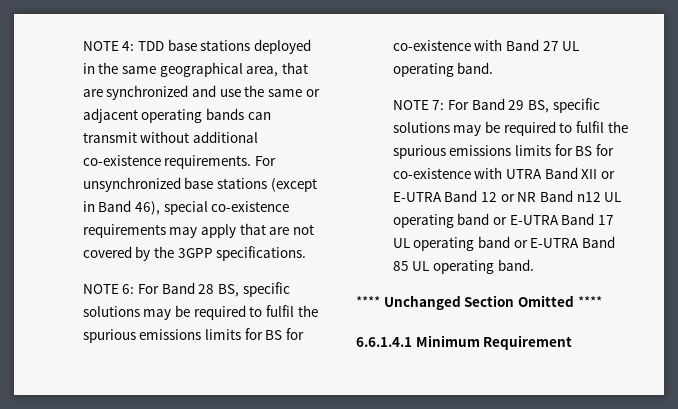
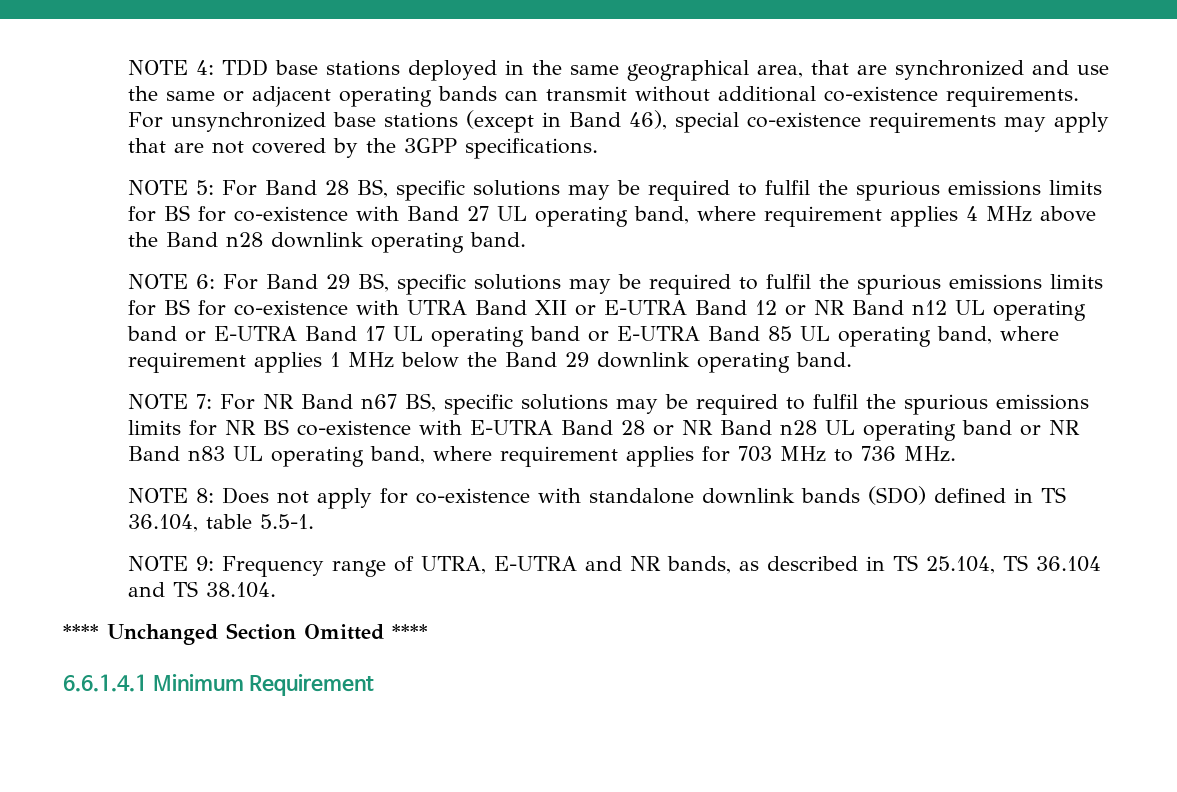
[122,284,135,294] 6: -> [195,180,214,195] 5:
[457,62,494,74] [392,100,445,110] band. // NOTE 7: -> [633,206,1096,227] [127,232,526,253] [127,274,215,289] band, where requirement applies 4 MHz above the Band n28 downlink operating band. // NOTE 6:
[497,259,534,271] band. -> [936,326,1059,344] [127,352,852,373] [127,393,1089,415] [127,419,1080,441] [127,446,956,467] [127,486,1066,509] [127,514,314,532] [127,555,1101,577] [127,581,276,598] band, where requirement applies 1 MHz below the Band 29 downlink operating band. // NOTE 7: For NR Band n67 BS, specific solutions may be required to fulfil the spurious emissions limits for NR BS co-existence with E-UTRA Band 28 or NR Band n28 UL operating band or NR Band n83 UL operating band, where requirement applies for 703 MHz to 736 MHz. // NOTE 8: Does not apply for co-existence with standalone downlink bands (SDO) defined in TS 36.104, table 5.5-1. // NOTE 9: Frequency range of UTRA, E-UTRA and NR bands, as described in TS 25.104, TS 36.104 and TS 38.104.

